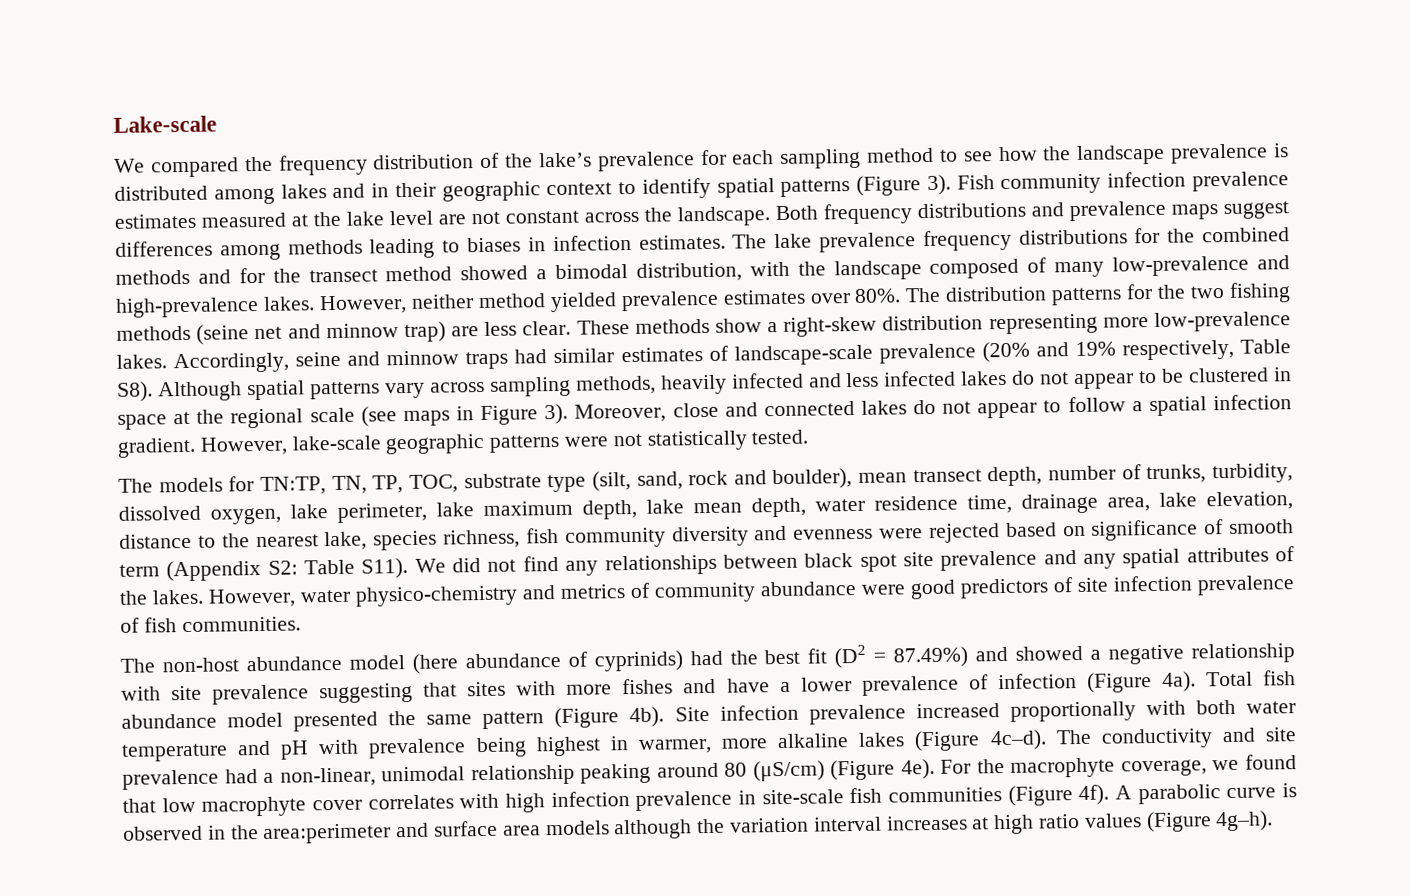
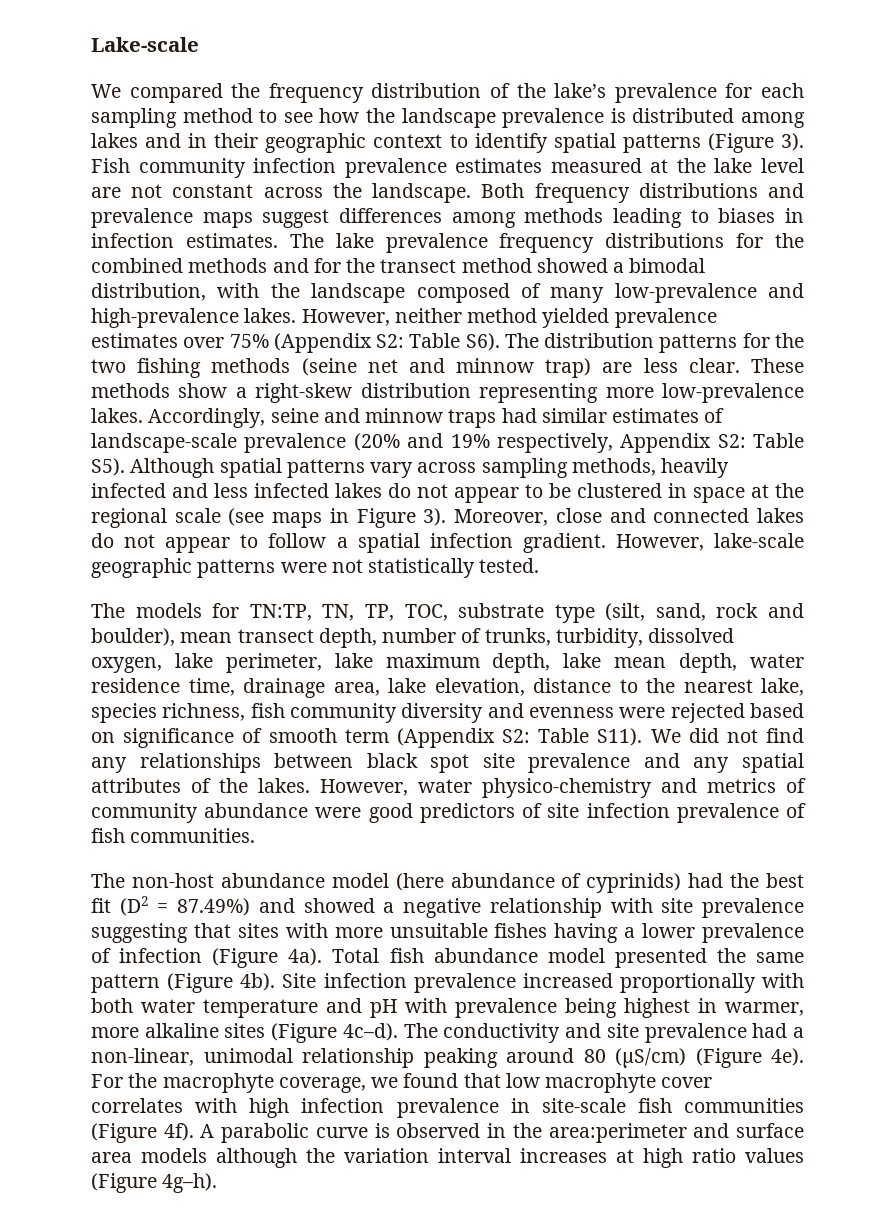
[854,288,902,303] 80%. -> [229,333,500,353] 75% (Appendix S2: Table S6).
[1240,339,1291,354] [117,381,153,402] Table S8). -> [620,433,804,453] [91,458,125,476] Appendix S2: Table S5).
[622,678,770,695] fishes and have -> [389,923,619,943] unsuitable fishes having
[858,732,906,747] lakes -> [224,1023,266,1038] sites

